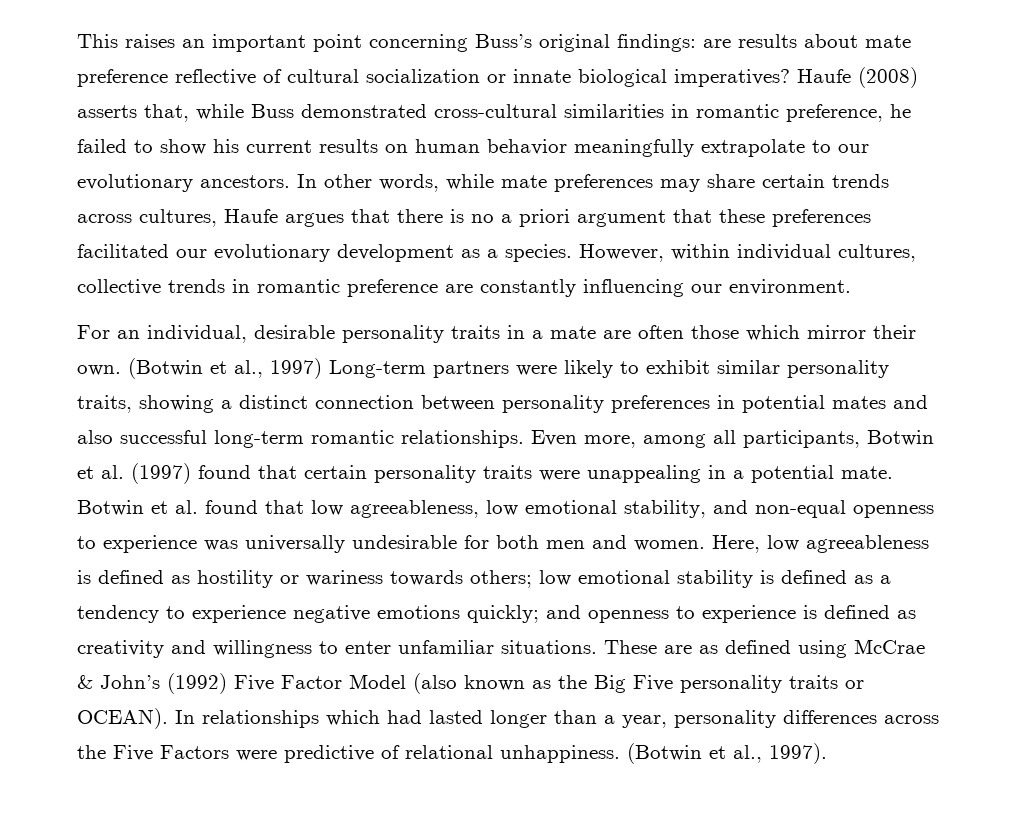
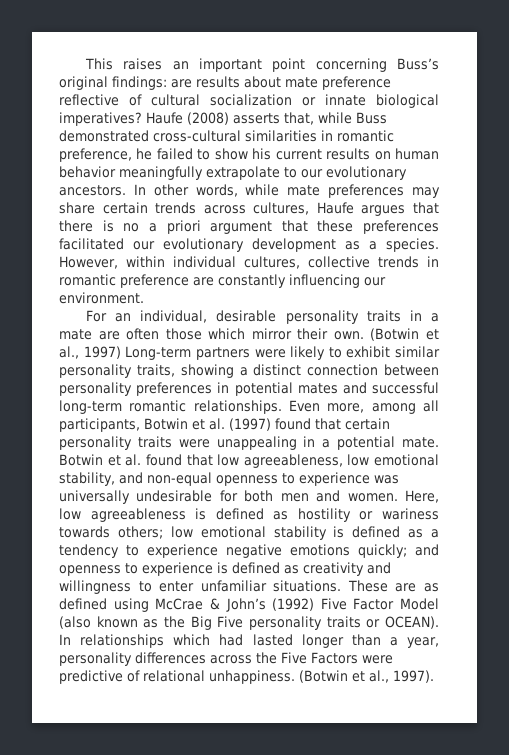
[77,430,113,444] also -> (367, 388) none

